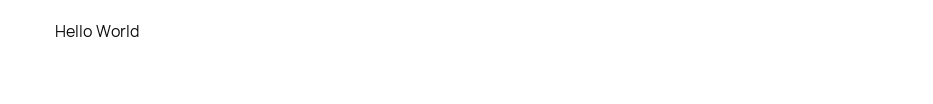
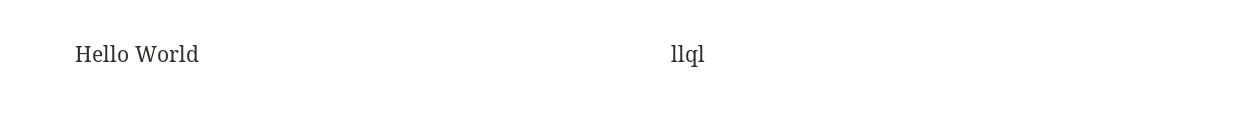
(140, 31) none -> [671,45,705,67] // llql

